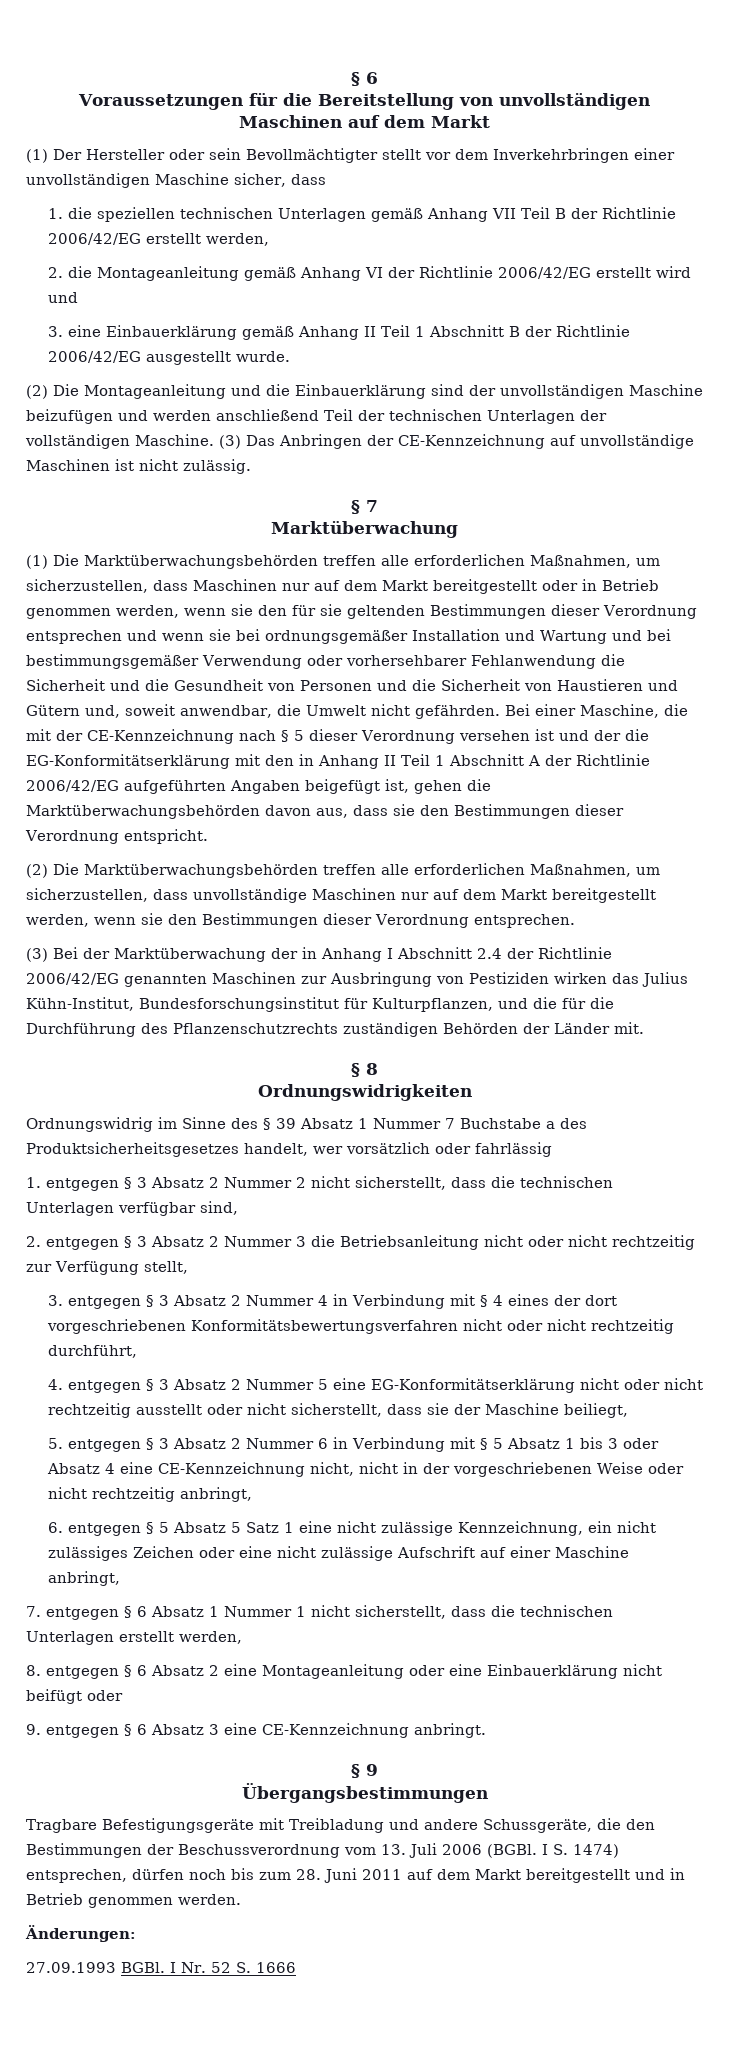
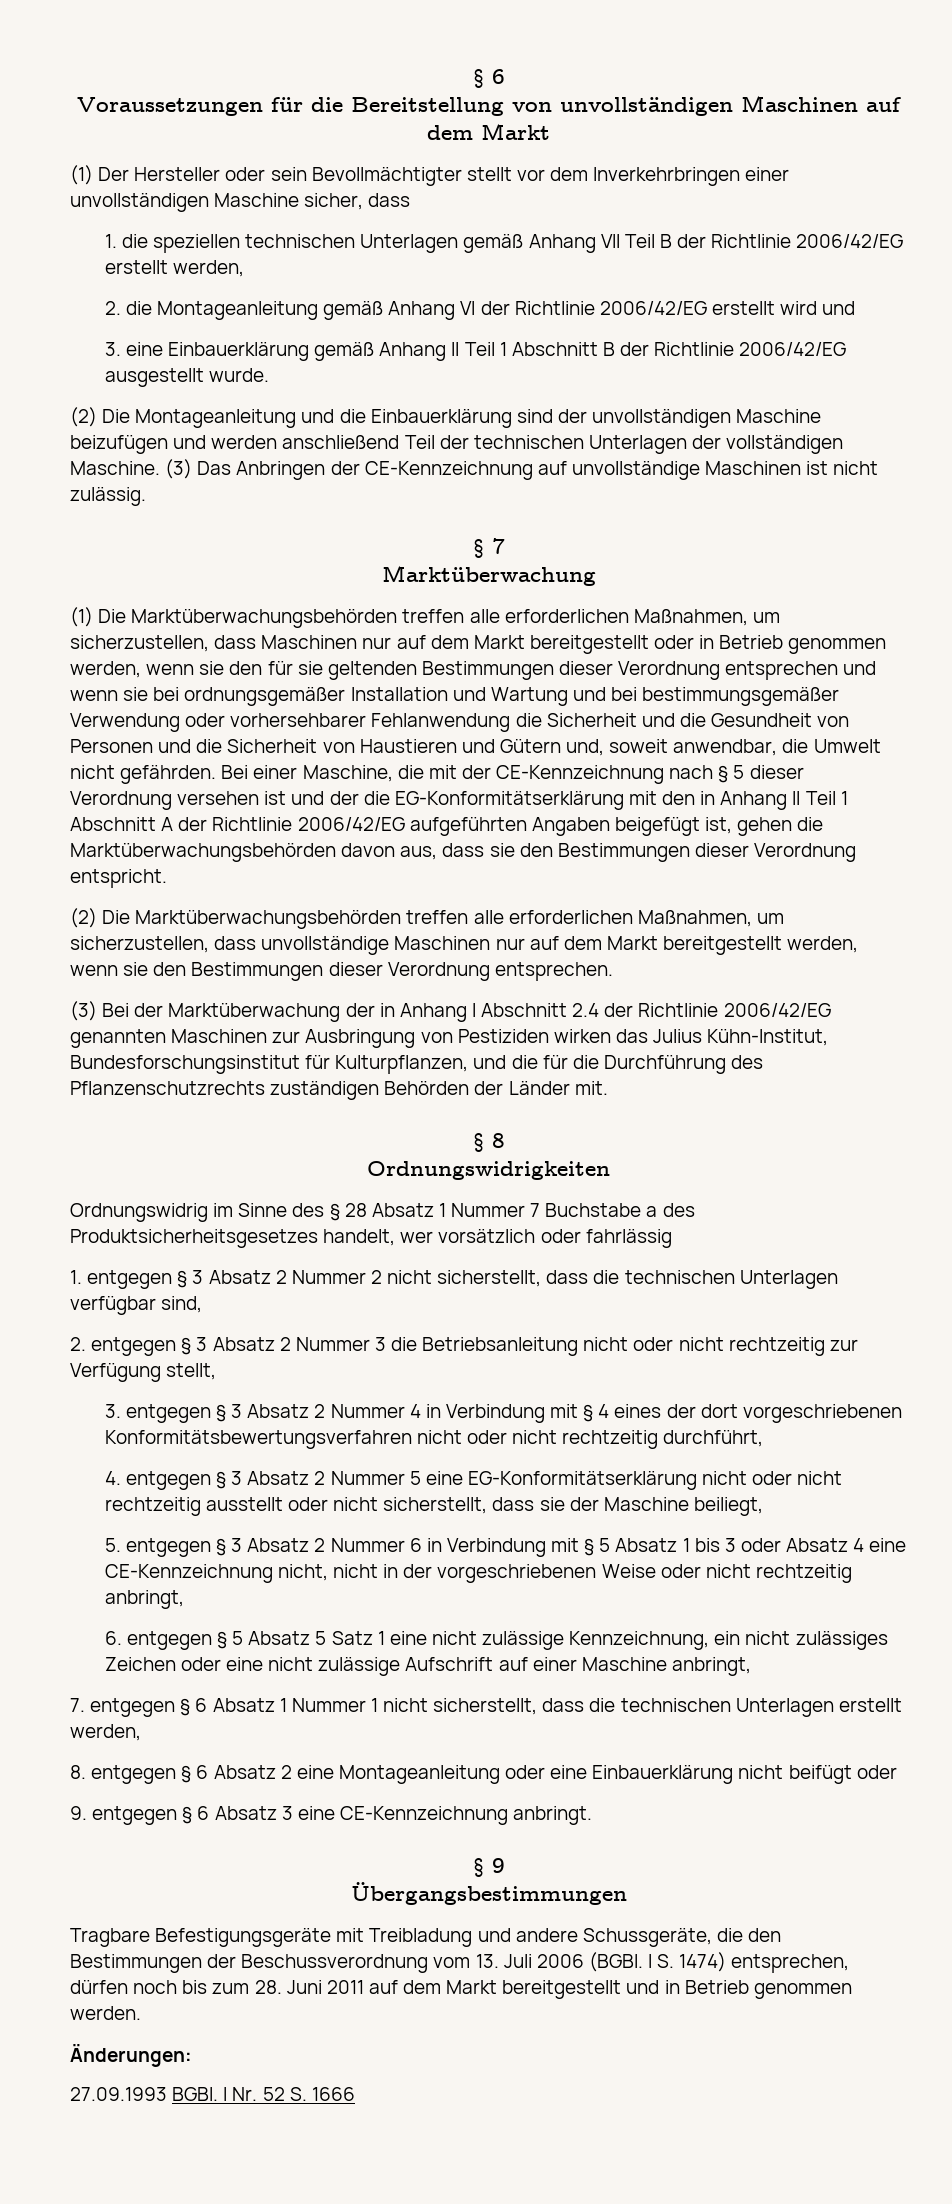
[276,1118,296,1129] 39 -> [344,1203,367,1217] 28

